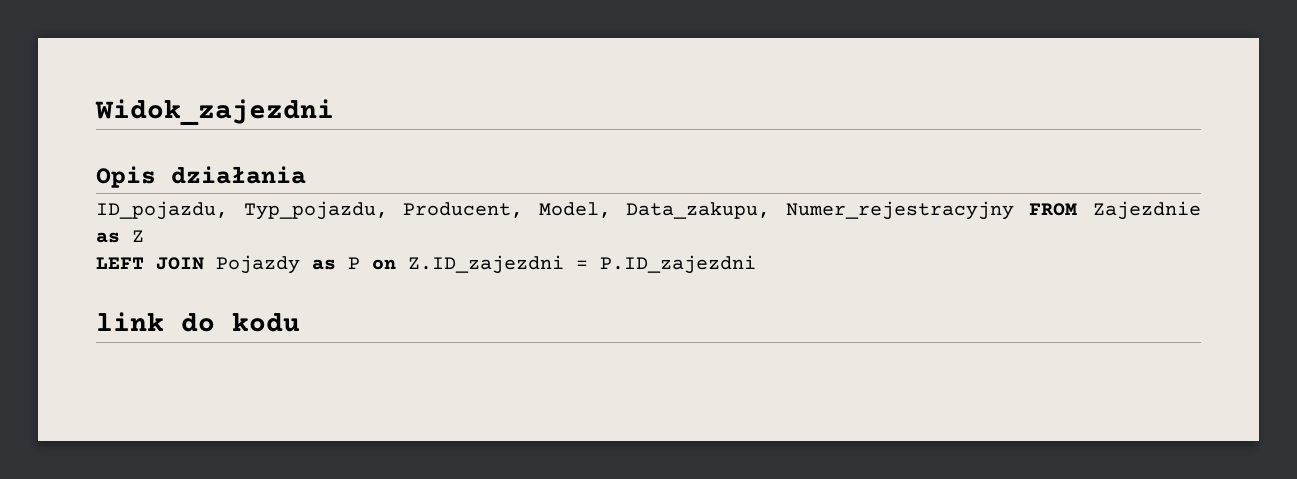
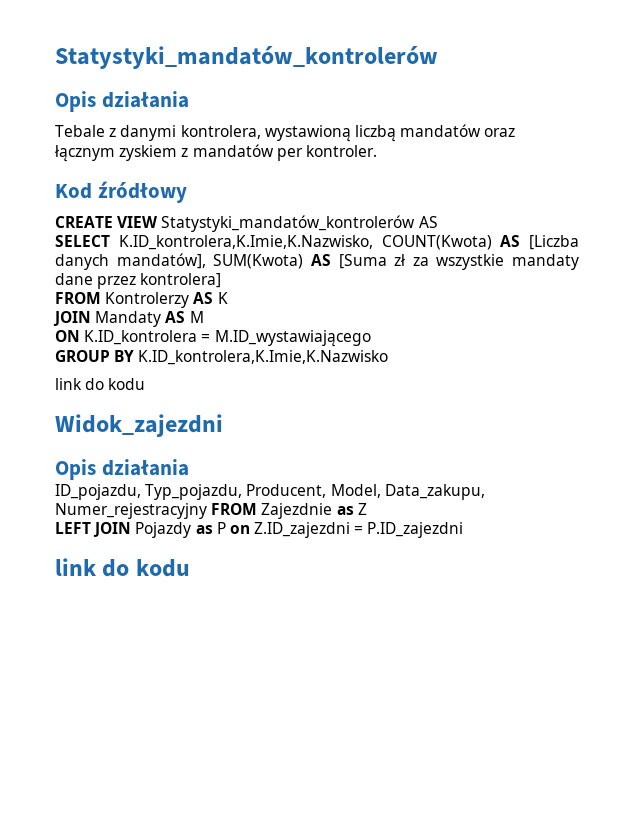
(95, 112) none -> [55,46,438,69] [55,91,189,112] [55,124,516,142] [54,144,377,162] [55,181,187,203] [55,215,438,232] [55,235,579,250] [55,253,579,270] [55,273,222,289] [55,292,228,308] [53,311,204,327] [55,330,371,347] [55,350,389,365] [55,378,146,390] Statystyki_mandatów_kontrolerów // Opis działania // Tebale z danymi kontrolera, wystawioną liczbą mandatów oraz łącznym zyskiem z mandatów per kontroler. // Kod źródłowy // CREATE VIEW Statystyki_mandatów_kontrolerów AS // SELECT K.ID_kontrolera,K.Imie,K.Nazwisko, COUNT(Kwota) AS [Liczba danych mandatów], SUM(Kwota) AS [Suma zł za wszystkie mandaty dane przez kontrolera] // FROM Kontrolerzy AS K // JOIN Mandaty AS M // ON K.ID_kontrolera = M.ID_wystawiającego // GROUP BY K.ID_kontrolera,K.Imie,K.Nazwisko // link do kodu //

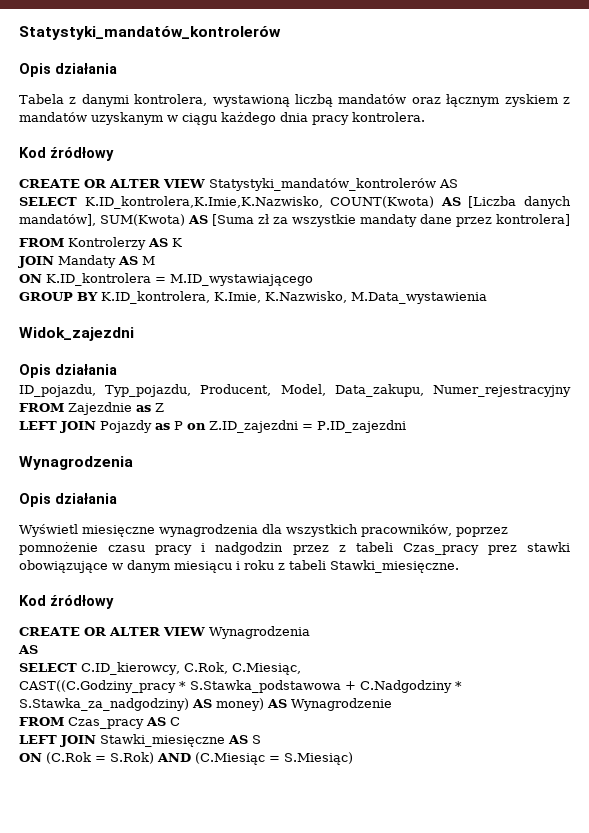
[55,125,105,137] Tebale -> [19,94,64,104] Tabela
[276,145,377,161] [55,181,187,203] [55,216,113,228] per kontroler. // Kod źródłowy // CREATE -> [91,112,425,125] [19,147,114,161] [19,179,160,188] uzyskanym w ciągu każdego dnia pracy kontrolera. // Kod źródłowy // CREATE OR ALTER
[138,350,389,365] [55,378,146,390] K.ID_kontrolera,K.Imie,K.Nazwisko // link do kodu -> [101,291,487,304] K.ID_kontrolera, K.Imie, K.Nazwisko, M.Data_wystawienia
[55,558,190,577] link do kodu -> [19,456,133,470] [19,493,117,507] [19,524,508,537] [19,542,571,555] [19,560,459,573] [19,595,114,609] [19,626,310,639] [18,645,38,654] [19,662,301,675] [19,680,462,693] [19,698,392,711] [19,717,180,729] [19,734,261,747] [19,752,353,765] Wynagrodzenia // Opis działania // Wyświetl miesięczne wynagrodzenia dla wszystkich pracowników, poprzez pomnożenie czasu pracy i nadgodzin przez z tabeli Czas_pracy prez stawki obowiązujące w danym miesiącu i roku z tabeli Stawki_miesięczne. // Kod źródłowy // CREATE OR ALTER VIEW Wynagrodzenia // AS // SELECT C.ID_kierowcy, C.Rok, C.Miesiąc, // CAST((C.Godziny_pracy * S.Stawka_podstawowa + C.Nadgodziny * S.Stawka_za_nadgodziny) AS money) AS Wynagrodzenie // FROM Czas_pracy AS C // LEFT JOIN Stawki_miesięczne AS S // ON (C.Rok = S.Rok) AND (C.Miesiąc = S.Miesiąc)

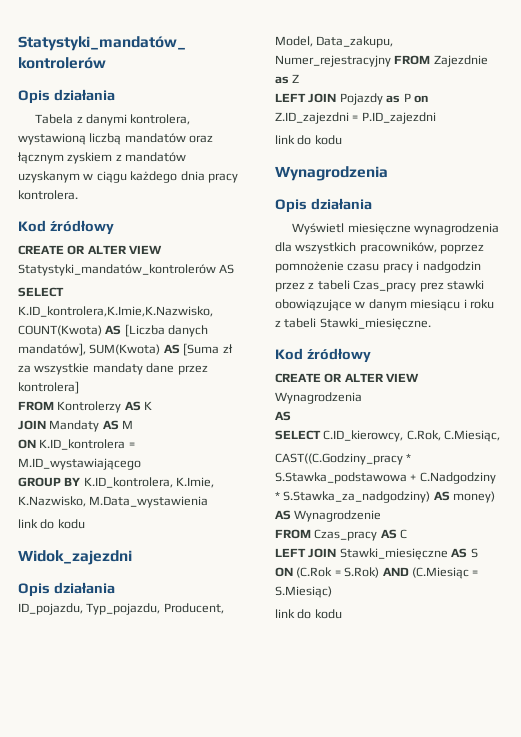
(487, 298) none -> [18,519,85,529] // link do kodu
(406, 426) none -> [275,135,342,145] // link do kodu
(353, 758) none -> [275,609,342,619] // link do kodu

